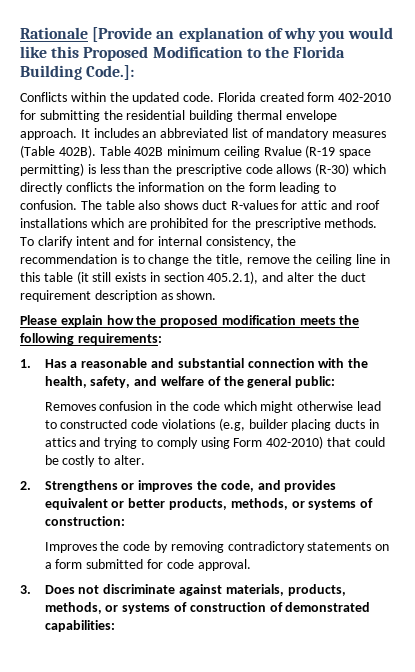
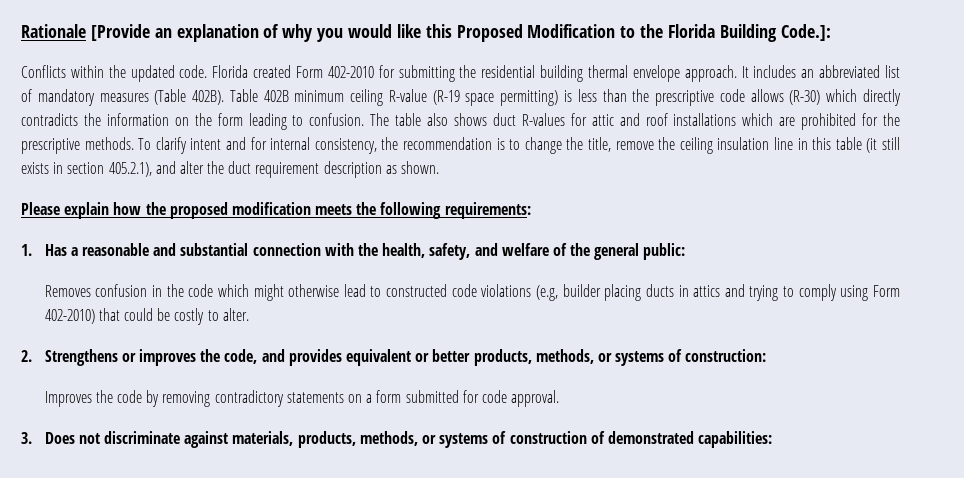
[307,92,335,102] form -> [296,66,323,78] Form
[263,146,302,156] Rvalue -> [388,89,427,102] R-value
[65,182,112,192] conflicts -> [21,113,78,126] contradicts
(353, 260) none -> [717,137,770,150] insulation

